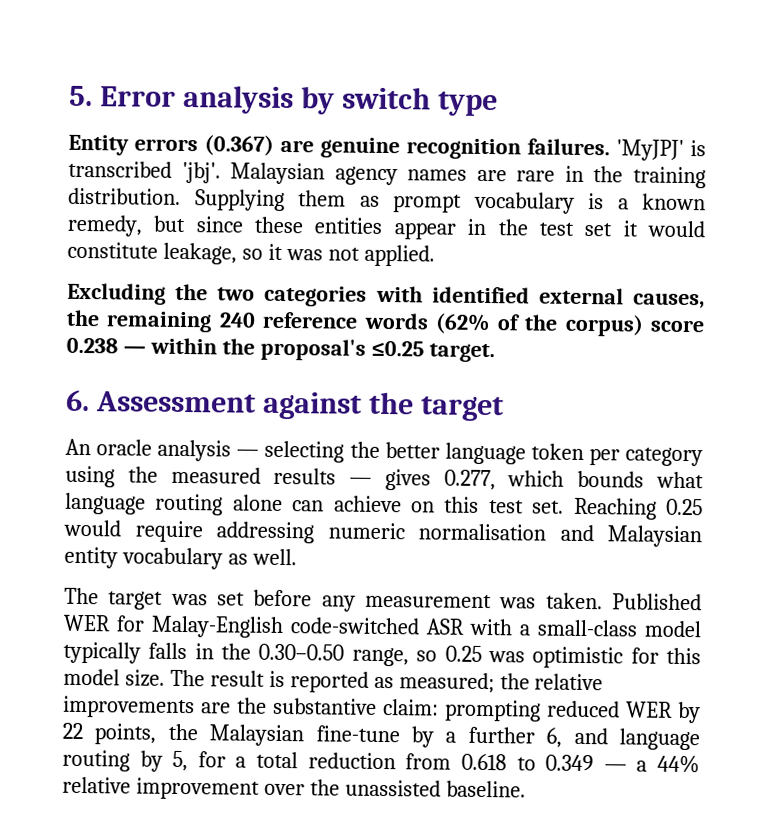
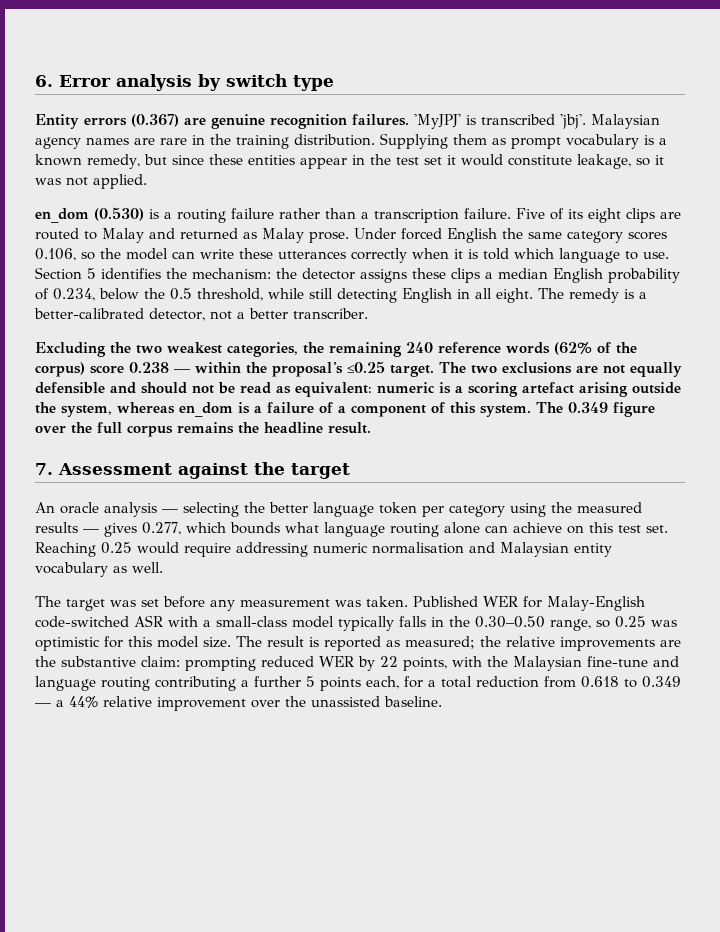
[69,85,93,107] 5. -> [35,75,53,87] 6.
[67,282,706,309] Excluding the two categories with identified external causes, -> [35,207,681,223] [35,228,667,243] [35,248,669,263] [35,267,680,283] [35,288,647,303] [34,308,368,321] [35,342,298,357] en_dom (0.530) is a routing failure rather than a transcription failure. Five of its eight clips are routed to Malay and returned as Malay prose. Under forced English the same category scores 0.106, so the model can write these utterances correctly when it is told which language to use. Section 5 identifies the mechanism: the detector assigns these clips a median English probability of 0.234, below the 0.5 threshold, while still detecting English in all eight. The remedy is a better-calibrated detector, not a better transcriber. // Excluding the two weakest categories,
[66,389,90,412] // 6. -> [439,362,682,377] [35,382,681,397] [35,402,655,417] [35,422,371,437] [35,463,53,475] The two exclusions are not equally defensible and should not be read as equivalent: numeric is a scoring artefact arising outside the system, whereas en_dom is a failure of a component of this system. The 0.349 figure over the full corpus remains the headline result. // 7.
(157, 734) none -> [452,656,482,667] with
[411,726,700,751] [62,749,189,772] by a further 6, and language routing by 5, -> [653,656,679,667] [35,676,399,691] and language routing contributing a further 5 points each,

